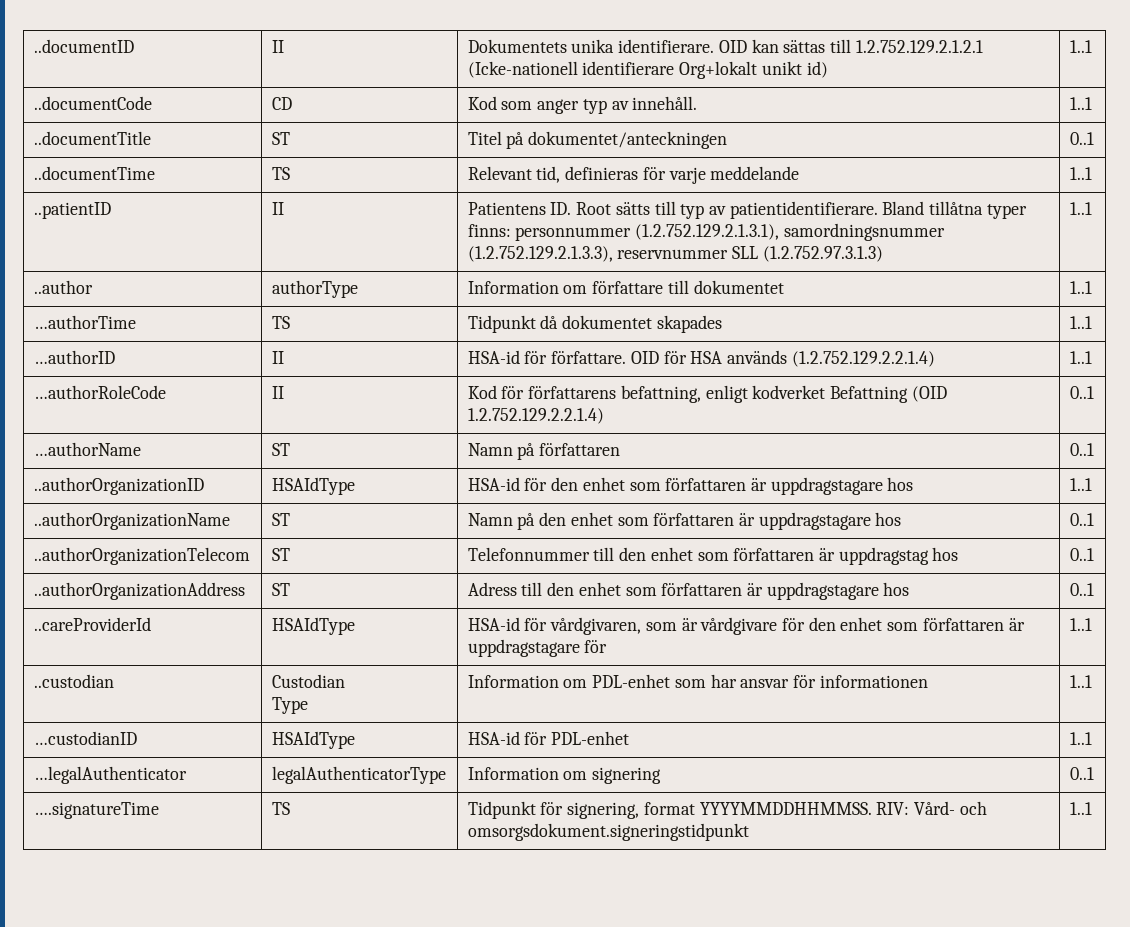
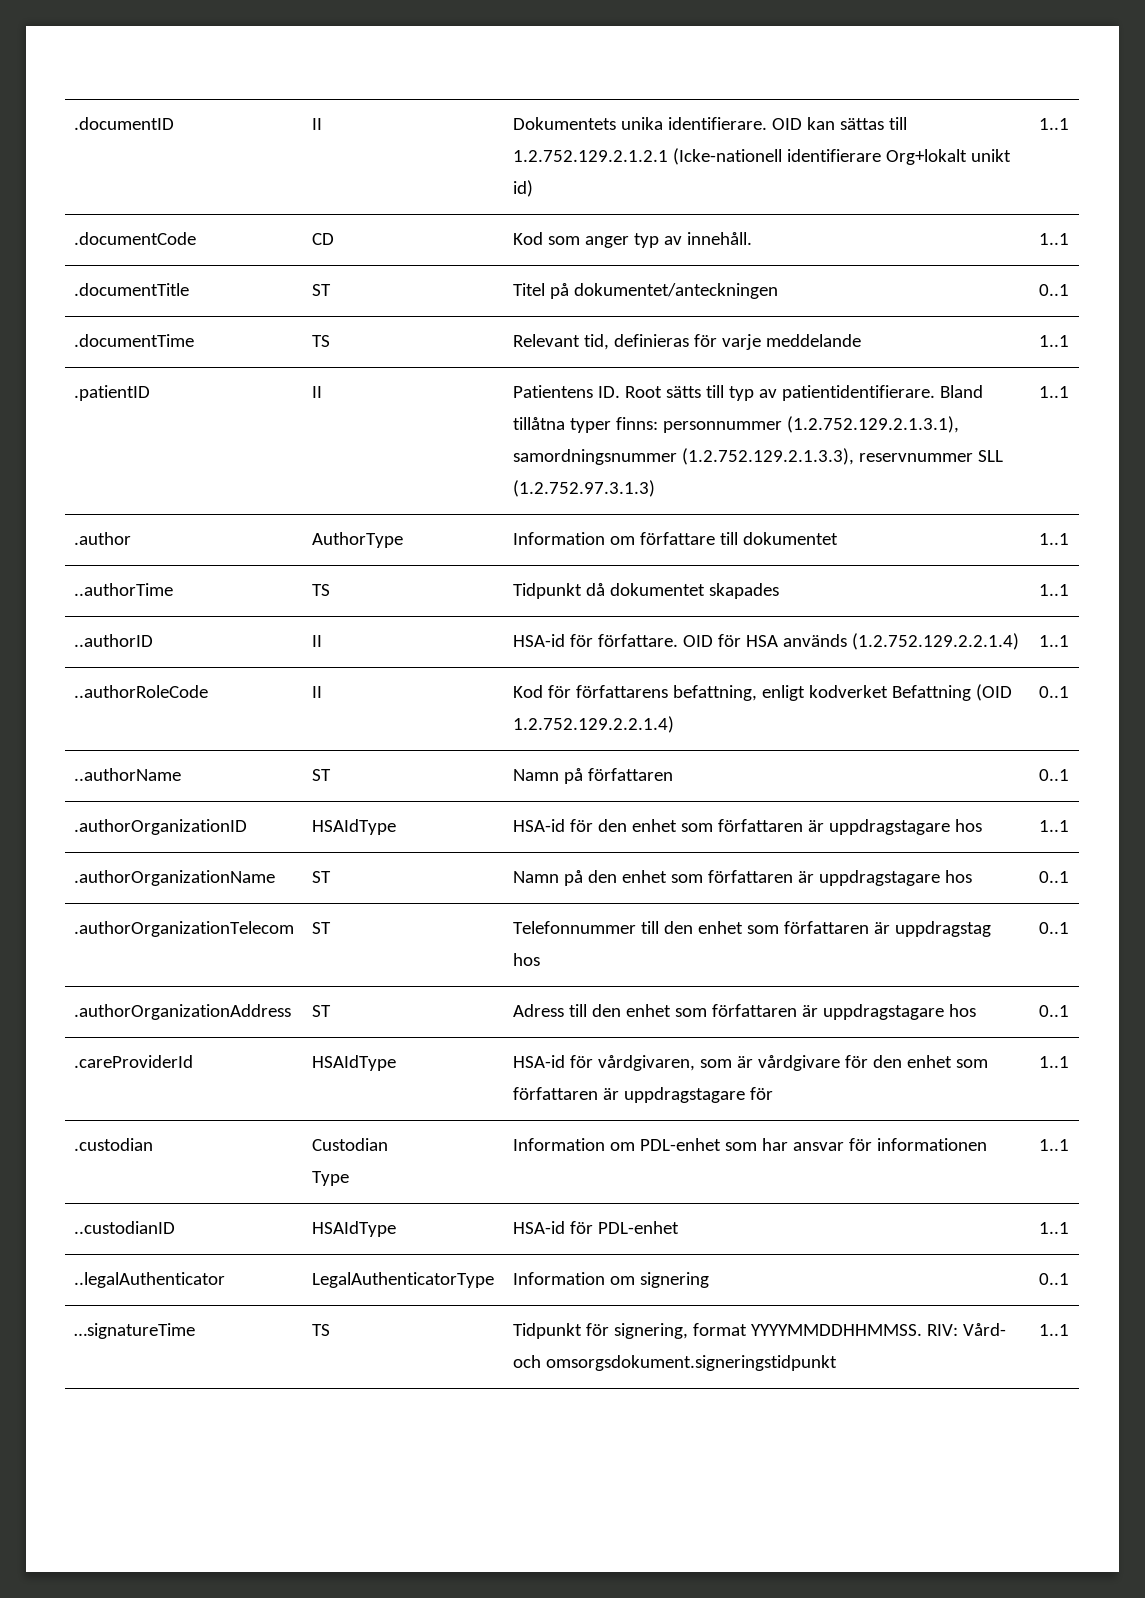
[33,39,134,53] ..documentID -> [73,117,174,130] .documentID
[33,96,152,110] ..documentCode -> [73,232,196,245] .documentCode
[33,131,151,145] ..documentTitle -> [73,283,189,296] .documentTitle
[33,166,155,180] ..documentTime -> [73,334,194,347] .documentTime
[33,202,111,219] ..patientID -> [73,385,150,401] .patientID
[33,280,93,294] [271,280,358,298] ..author | authorType -> [73,532,131,545] [311,532,403,548] .author | AuthorType
[33,315,136,329] …authorTime -> [73,583,173,596] ..authorTime
[33,350,115,364] …authorID -> [73,634,153,647] ..authorID
[33,385,166,399] …authorRoleCode -> [73,685,208,698] ..authorRoleCode
[33,442,141,456] …authorName -> [73,768,181,781] ..authorName
[33,477,204,495] ..authorOrganizationID -> [73,819,247,835] .authorOrganizationID
[33,512,230,530] ..authorOrganizationName -> [73,870,275,886] .authorOrganizationName
[33,547,250,565] ..authorOrganizationTelecom -> [73,921,294,937] .authorOrganizationTelecom
[33,582,245,600] ..authorOrganizationAddress -> [73,1004,291,1020] .authorOrganizationAddress
[33,617,151,631] ..careProviderId -> [73,1055,193,1068] .careProviderId
[33,674,114,688] ..custodian -> [73,1138,153,1151] .custodian
[33,731,137,745] …custodianID -> [73,1221,175,1234] ..custodianID
[33,766,187,784] [271,766,446,784] …legalAuthenticator | legalAuthenticatorType -> [73,1272,225,1288] [311,1272,494,1288] ..legalAuthenticator | LegalAuthenticatorType
[33,802,159,819] ….signatureTime -> [73,1323,195,1339] …signatureTime

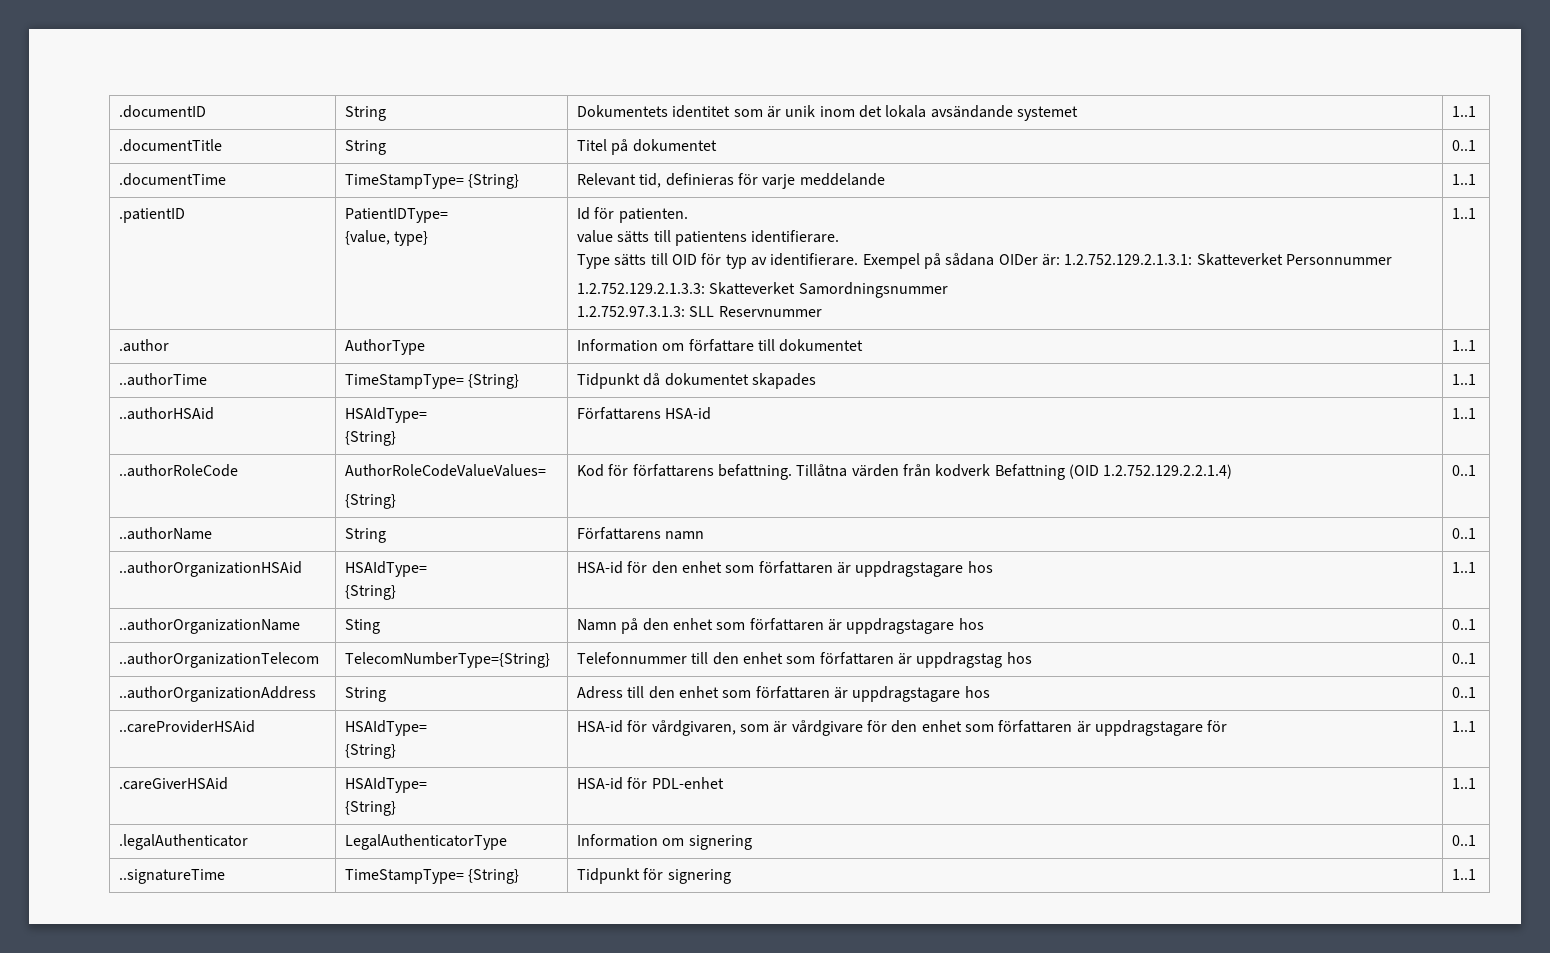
[311,118,322,130] II -> [345,106,387,121] String
[620,117,907,130] [512,148,1011,165] [512,180,533,197] [1038,118,1069,130] [73,232,196,245] [311,233,334,245] [512,232,752,248] unika identifierare. OID kan sättas till 1.2.752.129.2.1.2.1 (Icke-nationell identifierare Org+lokalt unikt id) | 1..1 // .documentCode | CD | Kod som anger typ av innehåll. -> [672,105,1078,121] identitet som är unik inom det lokala avsändande systemet
[311,284,331,296] ST -> [345,140,387,155] String
[573,283,778,299] dokumentet/anteckningen -> [632,139,717,152] dokumentet
[311,335,330,347] TS -> [345,174,520,189] TimeStampType= {String}
[311,386,322,398] [512,385,983,401] [512,416,959,433] [512,448,1003,465] [512,480,655,497] II | Patientens ID. Root sätts till typ av patientidentifierare. Bland tillåtna typer finns: personnummer (1.2.752.129.2.1.3.1), samordningsnummer (1.2.752.129.2.1.3.3), reservnummer SLL (1.2.752.97.3.1.3) -> [345,208,449,223] [345,230,429,246] [577,207,688,223] [577,230,840,246] [577,253,1392,269] [577,282,948,298] [577,306,822,317] PatientIDType= // {value, type} | Id för patienten. // value sätts till patientens identifierare. // Type sätts till OID för typ av identifierare. Exempel på sådana OIDer är: 1.2.752.129.2.1.3.1: Skatteverket Personnummer // 1.2.752.129.2.1.3.3: Skatteverket Samordningsnummer // 1.2.752.97.3.1.3: SLL Reservnummer
[311,584,330,596] TS -> [345,374,520,389] TimeStampType= {String}
[73,634,153,647] [311,635,322,647] [512,633,1019,650] ..authorID | II | HSA-id för författare. OID för HSA används (1.2.752.129.2.2.1.4) -> [119,407,215,420] [345,407,428,423] [345,431,397,446] [577,407,712,420] ..authorHSAid | HSAIdType= // {String} | Författarens HSA-id
[311,686,322,698] II -> [345,464,547,477] [345,494,397,509] AuthorRoleCodeValueValues= // {String}
[672,685,888,701] befattning, enligt kodverket -> [718,464,991,480] befattning. Tillåtna värden från kodverk
[311,769,331,781] [512,768,673,784] [1038,769,1069,781] [73,819,247,835] [311,819,396,835] ST | Namn på författaren | 0..1 // .authorOrganizationID | HSAIdType -> [345,528,387,543] [577,527,705,540] [1452,528,1477,539] [119,561,303,577] [345,561,428,577] [345,585,397,600] String | Författarens namn | 0..1 // ..authorOrganizationHSAid | HSAIdType= // {String}
[73,870,275,886] [311,871,331,883] .authorOrganizationName | ST -> [119,618,301,634] [345,619,381,634] ..authorOrganizationName | Sting
[73,921,294,937] [311,922,331,934] .authorOrganizationTelecom | ST -> [119,652,320,668] [345,652,551,668] ..authorOrganizationTelecom | TelecomNumberType={String}
[73,1004,291,1020] [311,1005,331,1017] .authorOrganizationAddress | ST -> [119,686,317,702] [345,687,387,702] ..authorOrganizationAddress | String
[73,1055,193,1068] [311,1055,396,1071] .careProviderId | HSAIdType -> [119,720,256,733] [345,720,428,736] [345,744,397,759] ..careProviderHSAid | HSAIdType= // {String}
[73,1138,153,1151] [311,1138,388,1151] [311,1171,349,1186] [512,1138,987,1151] [1038,1139,1069,1151] [73,1221,175,1234] [311,1221,396,1237] .custodian | Custodian // Type | Information om PDL-enhet som har ansvar för informationen | 1..1 // ..custodianID | HSAIdType -> [119,777,229,790] [345,777,428,793] [345,801,397,816] .careGiverHSAid | HSAIdType= // {String}
[73,1272,225,1288] ..legalAuthenticator -> [119,834,249,850] .legalAuthenticator
[73,1323,195,1339] [311,1324,330,1336] …signatureTime | TS -> [119,869,226,884] [345,869,520,884] ..signatureTime | TimeStampType= {String}
[613,1323,1006,1339] [512,1355,837,1371] signering, format YYYYMMDDHHMMSS. RIV: Vård- och omsorgsdokument.signeringstidpunkt -> [667,869,731,884] signering

